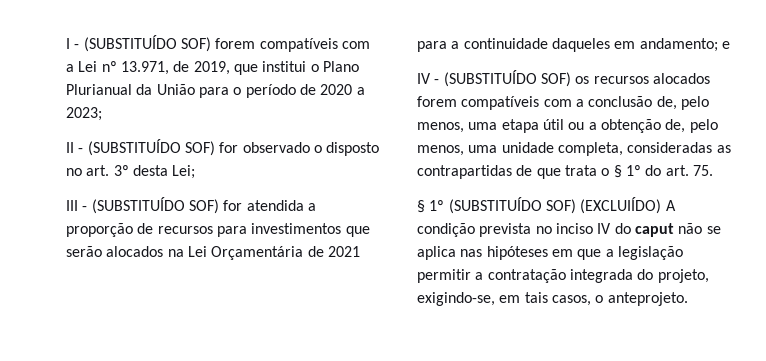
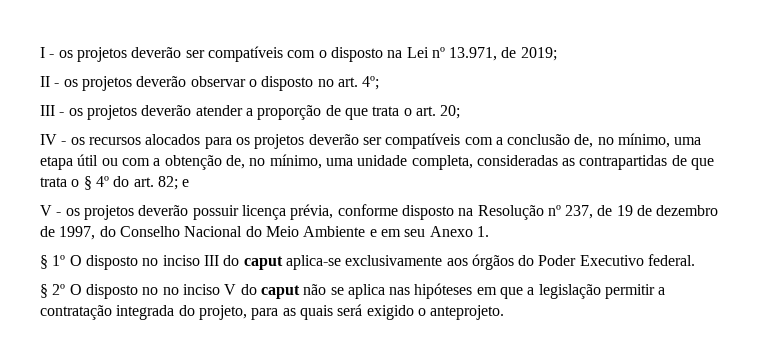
[83,35,370,52] [66,61,359,75] [66,84,365,98] [66,107,102,121] [66,139,310,156] (SUBSTITUÍDO SOF) forem compatíveis com a Lei nº 13.971, de 2019, que institui o Plano Plurianual da União para o período de 2020 a 2023; // II - (SUBSTITUÍDO SOF) for observado -> [58,46,557,62] [40,76,246,91] os projetos deverão ser compatíveis com o disposto na Lei nº 13.971, de 2019; // II - os projetos deverão observar
[113,165,196,179] 3º desta Lei; -> [362,76,380,90] 4º;
[91,197,316,214] [66,223,370,237] [66,246,360,260] [417,38,730,52] (SUBSTITUÍDO SOF) for atendida a proporção de recursos para investimentos que serão alocados na Lei Orçamentária de 2021 para a continuidade daqueles em andamento; e -> [68,105,461,120] os projetos deverão atender a proporção de que trata o art. 20;
[443,70,571,87] (SUBSTITUÍDO SOF) -> (67, 143) none
[417,96,457,107] forem -> [204,134,382,149] para os projetos deverão ser
[680,96,709,110] [417,122,464,133] pelo menos, -> [597,133,671,148] no mínimo,
(585, 126) none -> [121,158,150,166] com
[689,119,718,133] [417,145,464,156] pelo menos, -> [249,154,322,169] no mínimo,
[625,165,641,176] 1º -> [95,176,109,187] 4º
[692,165,713,176] [417,197,676,214] [417,223,612,237] 75. // § 1º (SUBSTITUÍDO SOF) (EXCLUIÍDO) A condição prevista no inciso IV -> [157,176,190,190] [40,204,719,220] [40,226,489,240] [40,254,696,270] [40,284,237,299] 82; e // V - os projetos deverão possuir licença prévia, conforme disposto na Resolução nº 237, de 19 de dezembro de 1997, do Conselho Nacional do Meio Ambiente e em seu Anexo 1. // § 1º O disposto no inciso III do caput aplica-se exclusivamente aos órgãos do Poder Executivo federal. // § 2º O disposto no no inciso V
[417,292,591,306] exigindo-se, em tais casos, -> [251,304,414,320] para as quais será exigido

